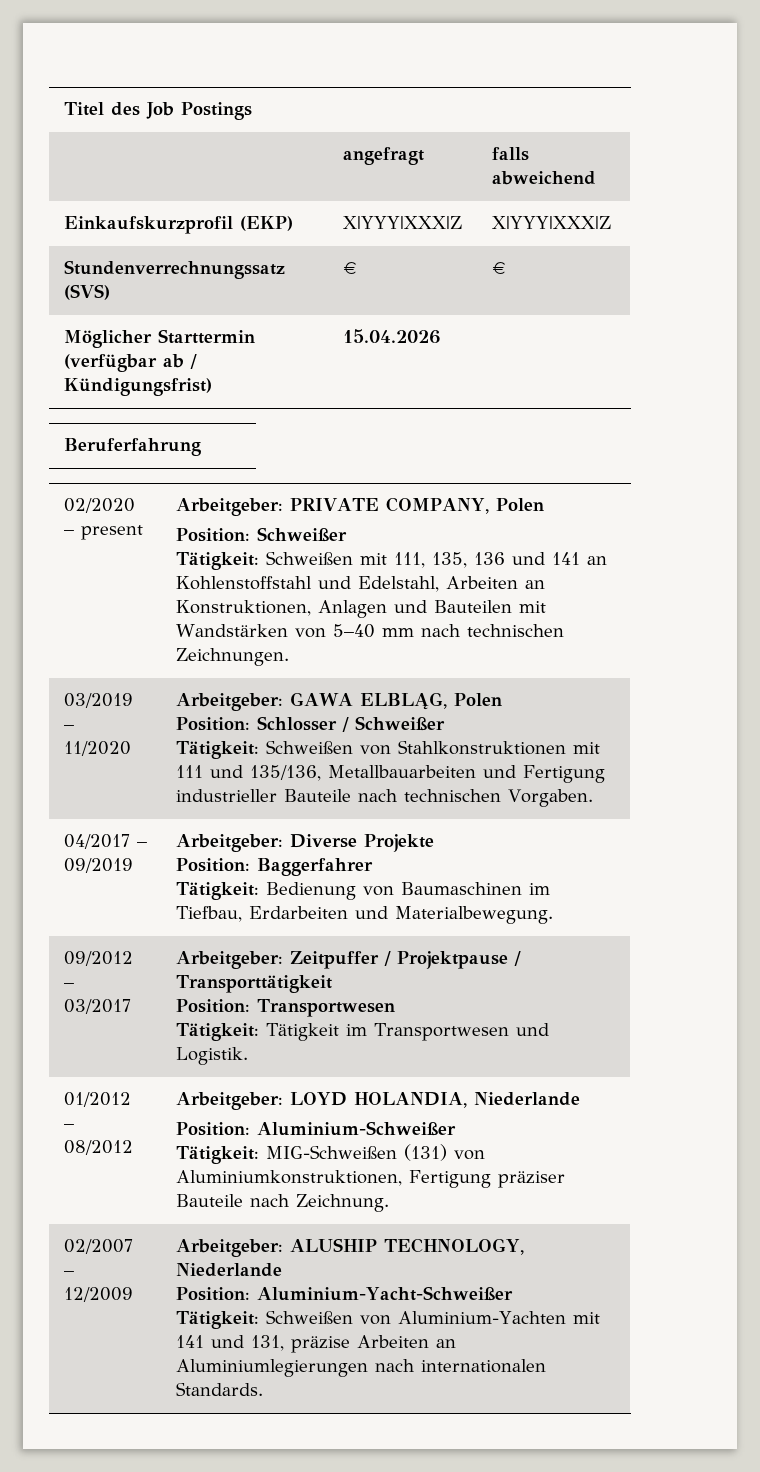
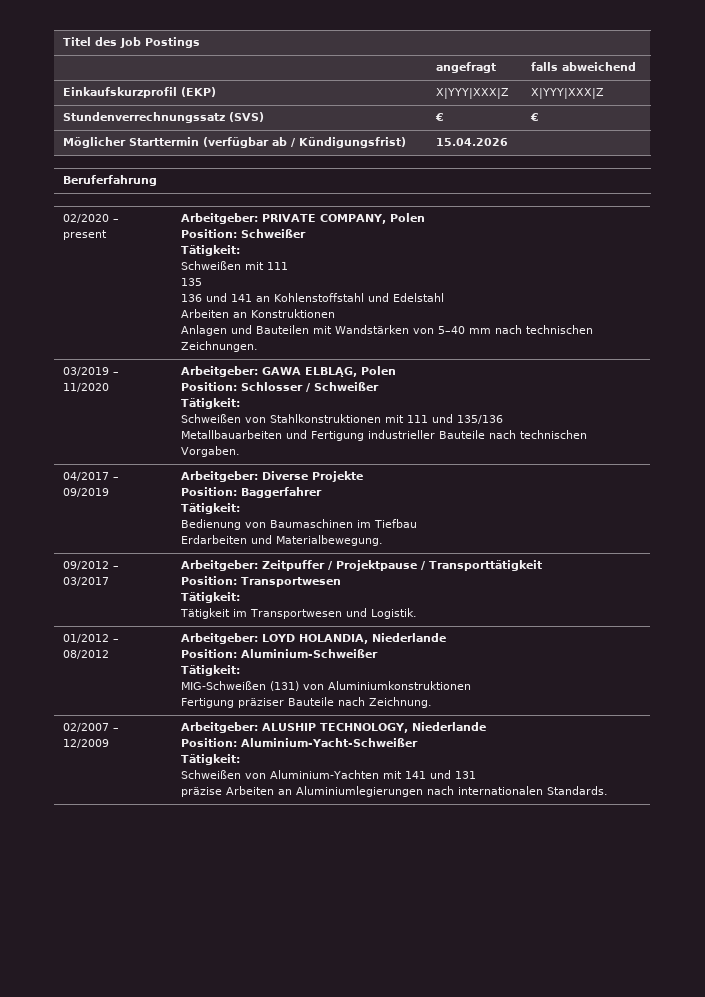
(259, 561) none -> (240, 250) //
[393,552,467,568] 111, 135, -> [266,262,288,270] [180,278,202,286] 111 // 135 //
[357,576,545,592] [175,600,311,616] Edelstahl, Arbeiten an Konstruktionen, -> [392,293,444,302] [180,309,335,318] Edelstahl // Arbeiten an Konstruktionen //
(259, 750) none -> (240, 403) //
[249,765,321,781] 135/136, -> [456,415,503,424] 135/136 //
(259, 891) none -> (240, 508) //
[175,906,242,922] Tiefbau, -> [373,519,417,528] Tiefbau //
(259, 1032) none -> (240, 597) //
(259, 1155) none -> (240, 670) //
[175,1170,402,1186] Aluminiumkonstruktionen, -> [327,681,471,690] Aluminiumkonstruktionen //
(259, 1320) none -> (240, 759) //
[250,1335,284,1351] 131, -> [454,771,476,779] 131 //

